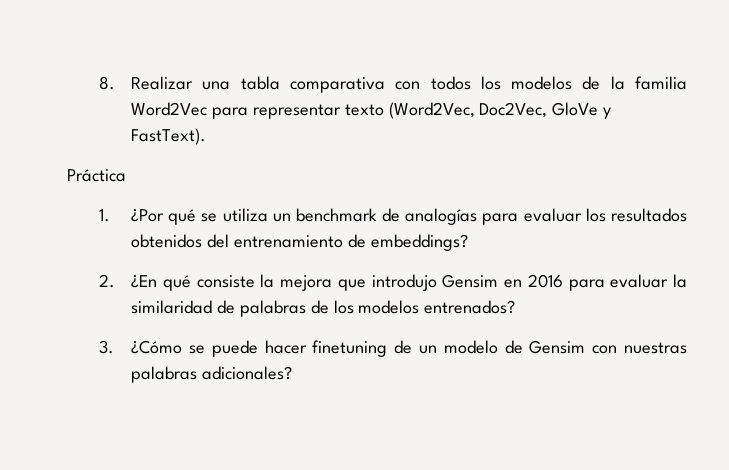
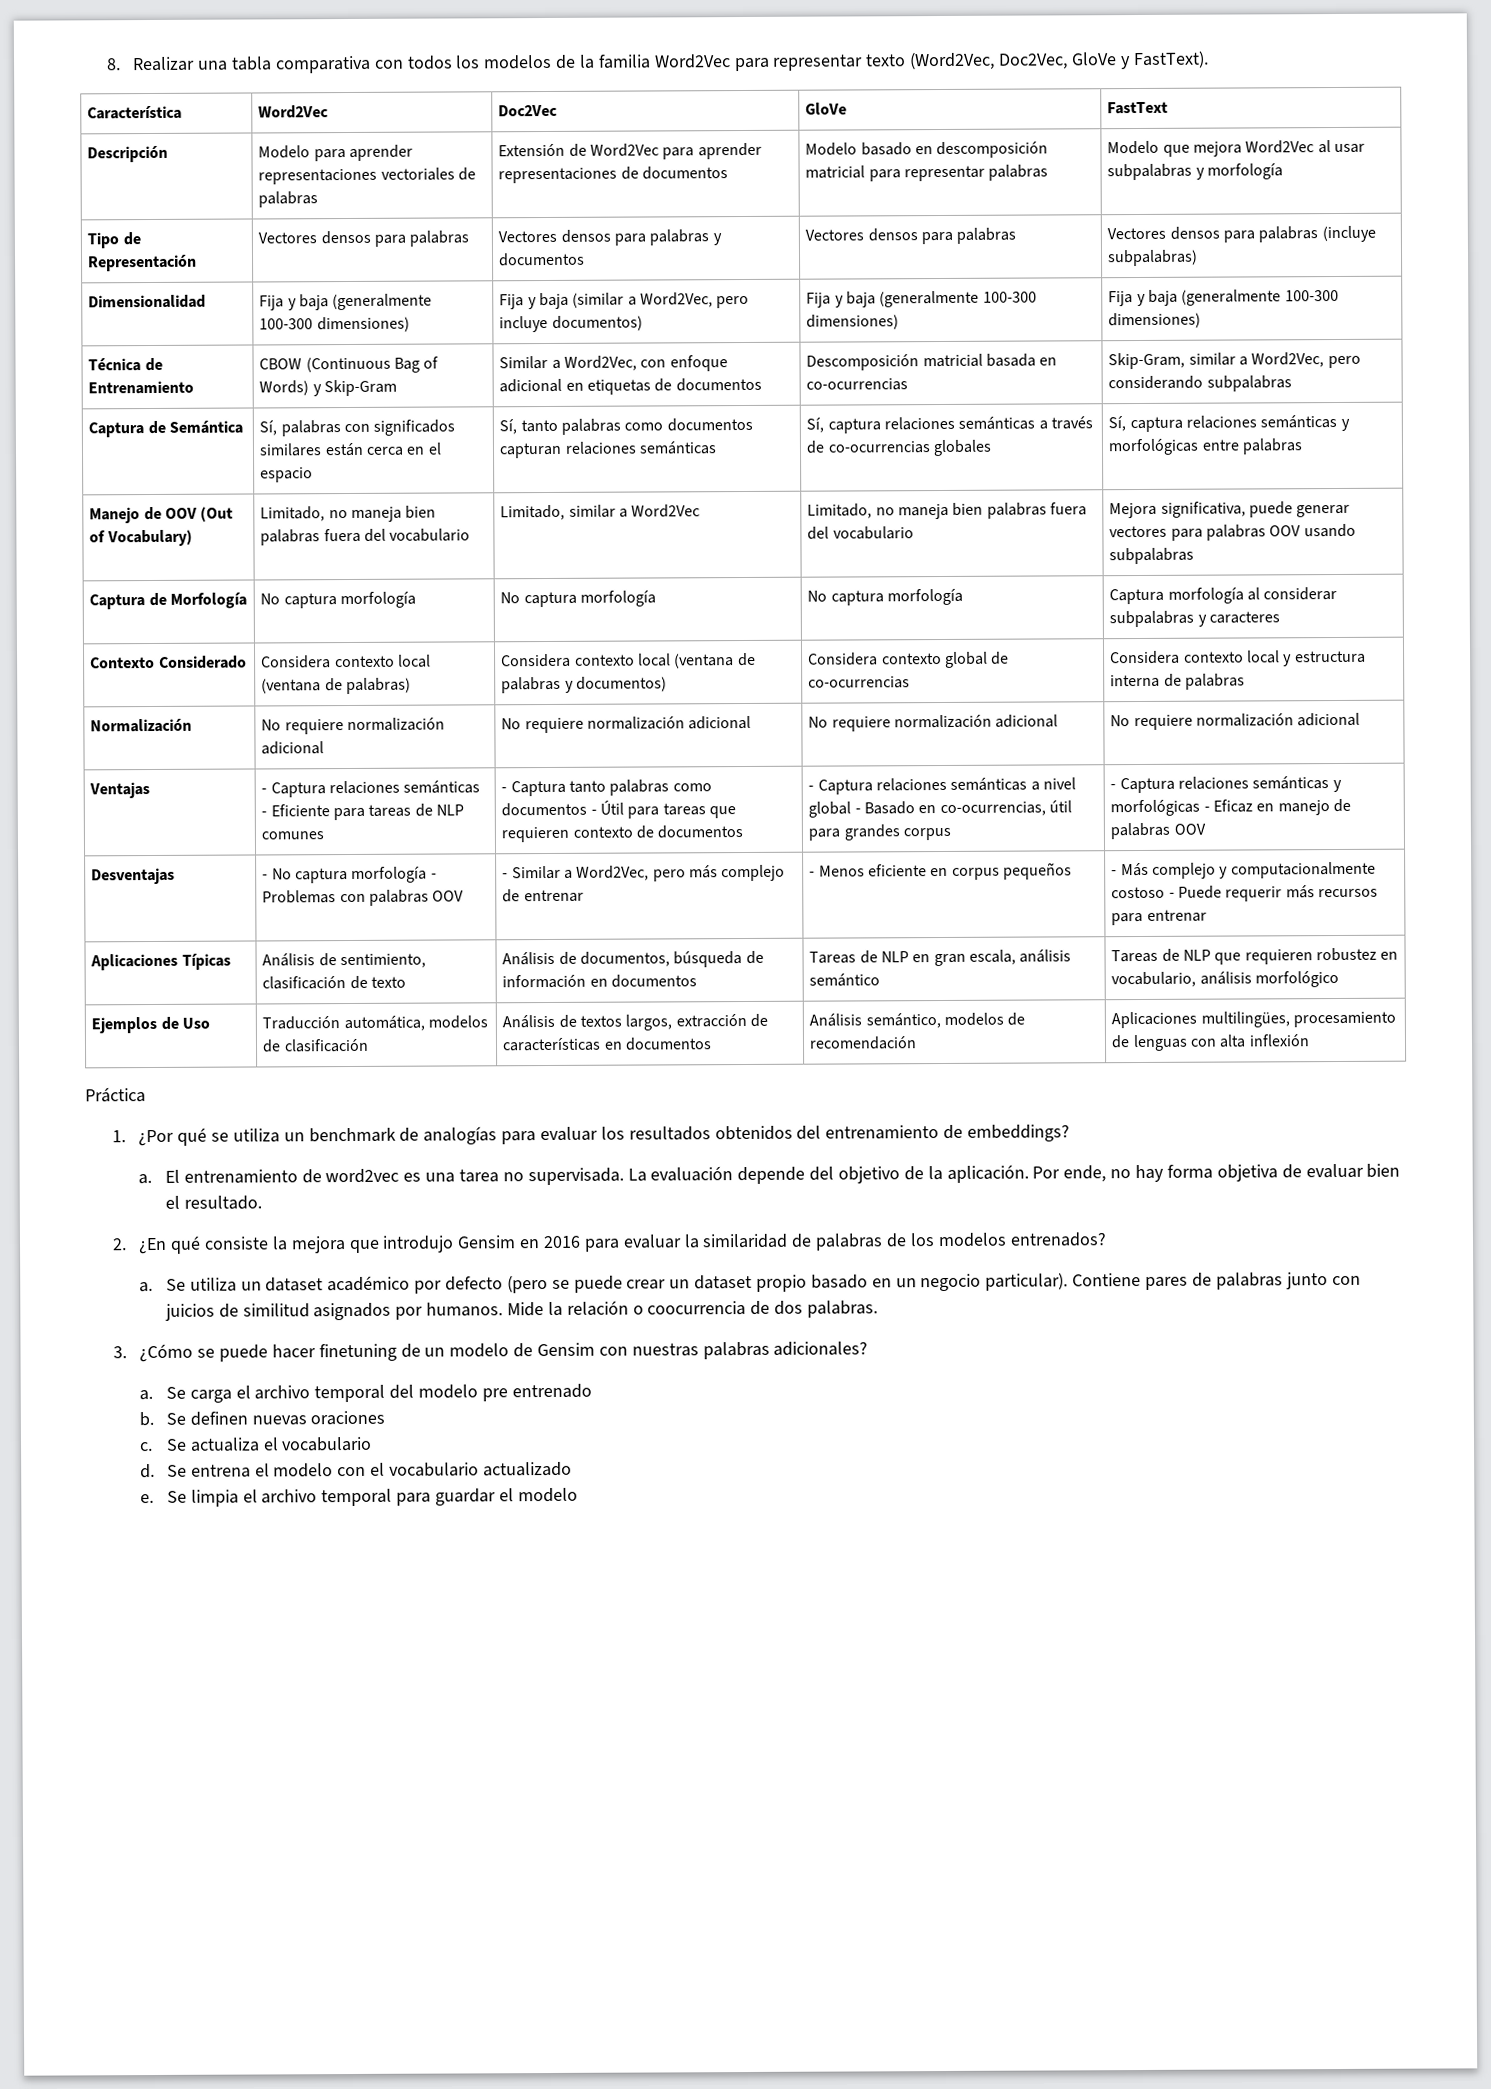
(207, 136) none -> [87,105,183,120] [258,105,330,119] [498,104,559,117] [805,102,848,115] [1107,101,1169,115] [87,145,169,163] [258,144,413,162] [258,167,476,185] [258,191,319,208] [498,142,762,160] [498,166,728,184] [805,141,1049,159] [805,164,1049,182] [1107,140,1365,157] [1107,163,1283,181] [87,232,141,249] [87,254,198,272] [258,230,470,247] [498,229,722,246] [498,252,586,267] [805,227,1017,245] [1107,225,1376,243] [1107,249,1199,267] [88,294,207,309] [259,293,433,311] [259,316,410,333] [499,292,750,310] [499,315,643,333] [806,290,1037,308] [806,314,900,330] [1108,289,1339,307] [1108,312,1202,329] [88,357,163,372] [88,380,195,395] [259,356,440,373] [259,379,397,397] [499,355,728,372] [499,377,762,395] [806,353,1058,371] [806,378,909,391] [1108,352,1361,370] [1108,375,1292,392] [88,420,243,438] [259,419,456,437] [259,442,442,457] [260,467,314,483] [499,417,753,435] [499,441,717,459] [806,416,1093,434] [806,439,992,457] [1108,414,1350,433] [1108,438,1303,456] [89,506,234,524] [89,529,193,547] [260,505,437,522] [260,528,471,546] [500,504,701,521] [807,502,1087,520] [807,526,914,540] [1109,501,1351,519] [1109,523,1356,541] [1109,547,1195,565] [89,592,247,610] [260,591,416,609] [500,590,656,608] [807,588,963,606] [1109,586,1338,605] [1109,610,1280,628] [90,655,247,669] [261,654,431,669] [261,677,411,695] [501,652,756,669] [501,676,667,694] [808,651,1010,668] [808,676,911,689] [1110,650,1366,667] [1110,673,1245,690] [90,718,193,733] [261,717,445,735] [261,741,325,755] [501,715,752,734] [808,714,1059,732] [1110,712,1361,731] [89,782,151,799] [261,780,481,798] [261,803,464,821] [261,831,325,840] [501,779,712,797] [501,800,736,819] [501,825,744,843] [808,777,1076,795] [808,800,1072,818] [808,824,951,841] [1110,776,1342,794] [1110,798,1351,817] [1110,822,1206,840] [91,867,176,885] [262,866,437,884] [262,889,465,906] [502,864,786,882] [502,889,584,903] [809,862,1072,880] [1111,861,1376,879] [1111,885,1378,902] [1111,909,1207,926] [90,953,231,971] [262,953,426,969] [262,975,406,990] [502,950,764,968] [502,974,697,989] [809,949,1072,967] [809,973,881,987] [1111,947,1399,965] [1111,970,1339,988] [91,1016,210,1034] [262,1015,488,1032] [262,1038,369,1053] [502,1013,768,1031] [502,1037,712,1052] [809,1012,1026,1029] [809,1036,918,1050] [1111,1011,1396,1029] [1111,1034,1310,1052] // Característica | Word2Vec | Doc2Vec | GloVe | FastText // Descripción | Modelo para aprender representaciones vectoriales de palabras | Extensión de Word2Vec para aprender representaciones de documentos | Modelo basado en descomposición matricial para representar palabras | Modelo que mejora Word2Vec al usar subpalabras y morfología // Tipo de Representación | Vectores densos para palabras | Vectores densos para palabras y documentos | Vectores densos para palabras | Vectores densos para palabras (incluye subpalabras) // Dimensionalidad | Fija y baja (generalmente 100-300 dimensiones) | Fija y baja (similar a Word2Vec, pero incluye documentos) | Fija y baja (generalmente 100-300 dimensiones) | Fija y baja (generalmente 100-300 dimensiones) // Técnica de Entrenamiento | CBOW (Continuous Bag of Words) y Skip-Gram | Similar a Word2Vec, con enfoque adicional en etiquetas de documentos | Descomposición matricial basada en co-ocurrencias | Skip-Gram, similar a Word2Vec, pero considerando subpalabras // Captura de Semántica | Sí, palabras con significados similares están cerca en el espacio | Sí, tanto palabras como documentos capturan relaciones semánticas | Sí, captura relaciones semánticas a través de co-ocurrencias globales | Sí, captura relaciones semánticas y morfológicas entre palabras // Manejo de OOV (Out of Vocabulary) | Limitado, no maneja bien palabras fuera del vocabulario | Limitado, similar a Word2Vec | Limitado, no maneja bien palabras fuera del vocabulario | Mejora significativa, puede generar vectores para palabras OOV usando subpalabras // Captura de Morfología | No captura morfología | No captura morfología | No captura morfología | Captura morfología al considerar subpalabras y caracteres // Contexto Considerado | Considera contexto local (ventana de palabras) | Considera contexto local (ventana de palabras y documentos) | Considera contexto global de co-ocurrencias | Considera contexto local y estructura interna de palabras // Normalización | No requiere normalización adicional | No requiere normalización adicional | No requiere normalización adicional | No requiere normalización adicional // Ventajas | - Captura relaciones semánticas - Eficiente para tareas de NLP comunes | - Captura tanto palabras como documentos - Útil para tareas que requieren contexto de documentos | - Captura relaciones semánticas a nivel global - Basado en co-ocurrencias, útil para grandes corpus | - Captura relaciones semánticas y morfológicas - Eficaz en manejo de palabras OOV // Desventajas | - No captura morfología - Problemas con palabras OOV | - Similar a Word2Vec, pero más complejo de entrenar | - Menos eficiente en corpus pequeños | - Más complejo y computacionalmente costoso - Puede requerir más recursos para entrenar // Aplicaciones Típicas | Análisis de sentimiento, clasificación de texto | Análisis de documentos, búsqueda de información en documentos | Tareas de NLP en gran escala, análisis semántico | Tareas de NLP que requieren robustez en vocabulario, análisis morfológico // Ejemplos de Uso | Traducción automática, modelos de clasificación | Análisis de textos largos, extracción de características en documentos | Análisis semántico, modelos de recomendación | Aplicaciones multilingües, procesamiento de lenguas con alta inflexión
(468, 242) none -> [138,1163,1401,1186] [164,1195,262,1210] // a. El entrenamiento de word2vec es una tarea no supervisada. La evaluación depende del objetivo de la aplicación. Por ende, no hay forma objetiva de evaluar bien el resultado.
(516, 307) none -> [139,1272,1361,1294] [164,1300,879,1321] // a. Se utiliza un dataset académico por defecto (pero se puede crear un dataset propio basado en un negocio particular). Contiene pares de palabras junto con juicios de similitud asignados por humanos. Mide la relación o coocurrencia de dos palabras.
(292, 373) none -> [139,1383,592,1403] [139,1410,386,1427] [140,1436,373,1452] [140,1461,572,1479] [140,1487,578,1507] // a. Se carga el archivo temporal del modelo pre entrenado // b. Se definen nuevas oraciones // c. Se actualiza el vocabulario // d. Se entrena el modelo con el vocabulario actualizado // e. Se limpia el archivo temporal para guardar el modelo

